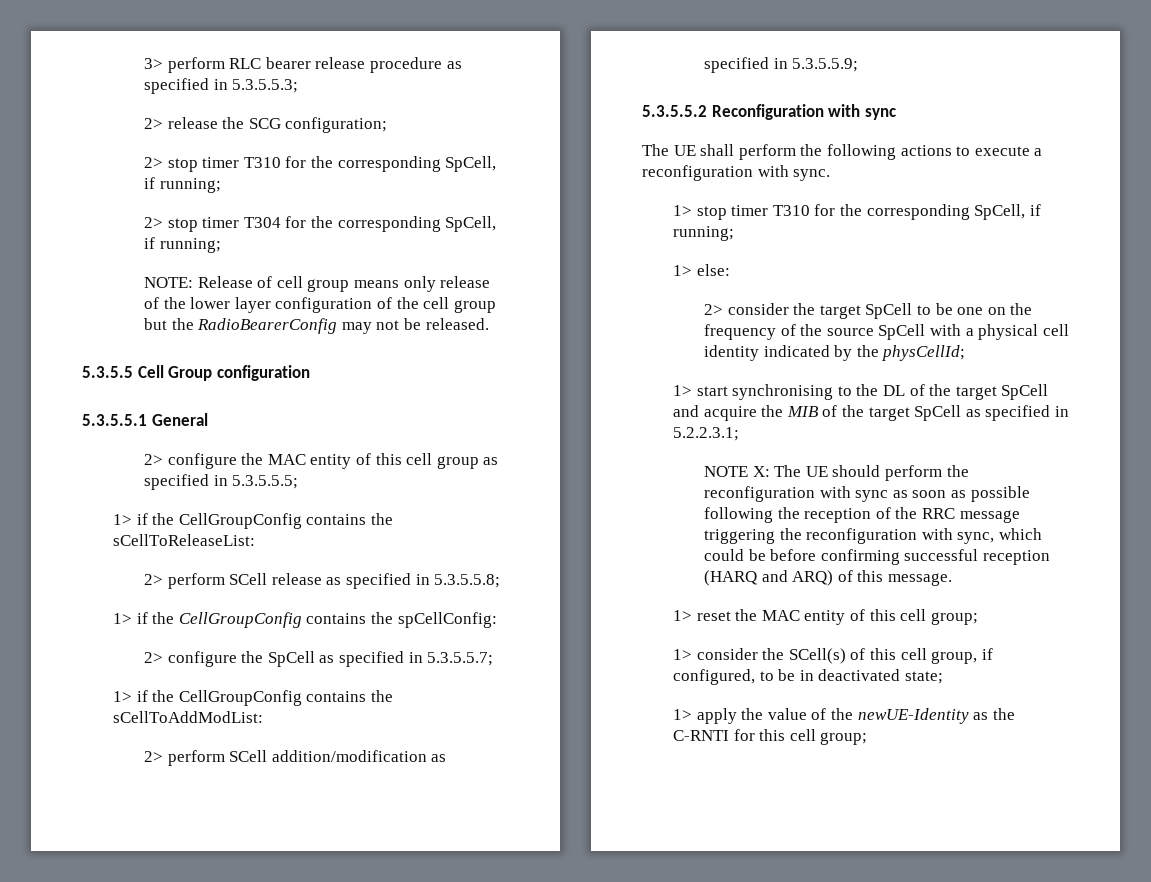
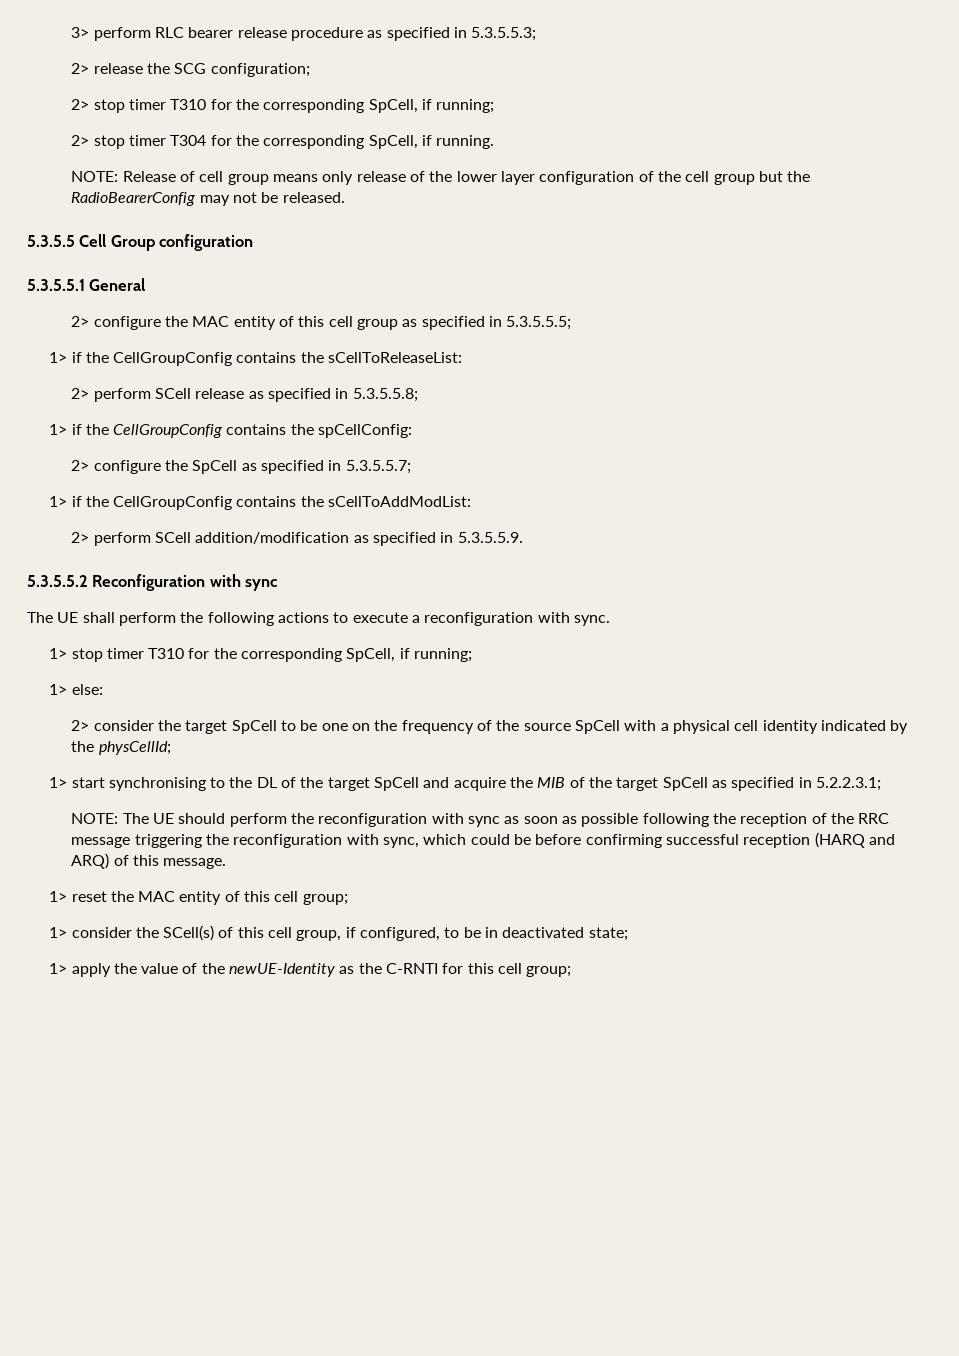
[159,238,221,253] running; -> [436,135,495,149] running.
[792,58,859,72] 5.3.5.5.9; -> [457,532,523,543] 5.3.5.5.9.
[704,466,770,477] NOTE X: -> [71,813,119,824] NOTE:

